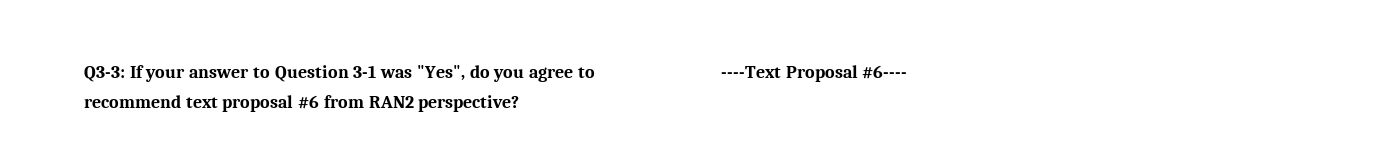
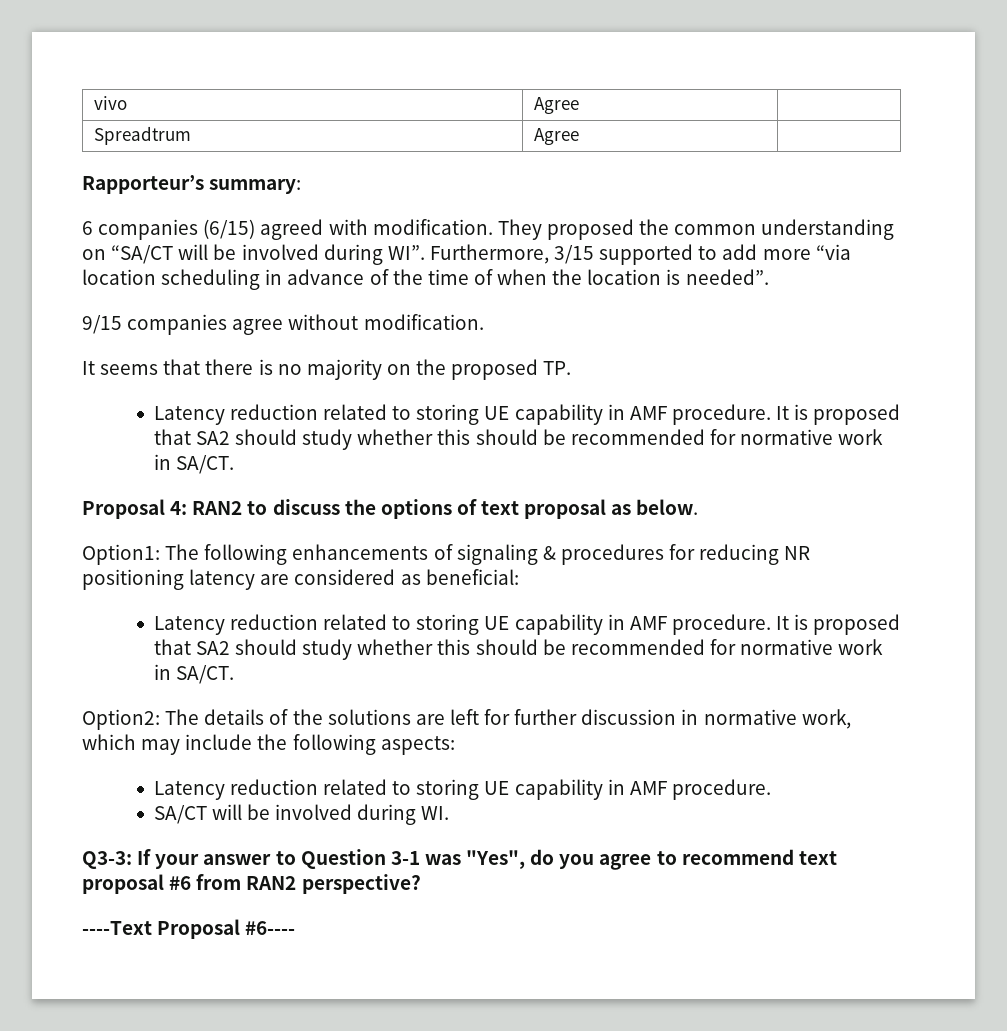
(84, 74) none -> [94,96,128,110] [534,97,580,114] [94,126,192,145] [534,128,580,145] [82,175,302,194] [82,219,895,240] [82,244,851,265] [82,269,769,290] [82,314,484,335] [82,359,572,380] [153,404,901,425] [153,429,884,450] [153,454,234,474] [82,499,699,519] [82,544,811,565] [82,569,519,590] [153,614,901,635] [153,639,884,660] [153,664,234,684] [82,709,851,730] [82,734,455,755] [153,779,771,800] [153,804,450,825] vivo | Agree | // Spreadtrum | Agree | // Rapporteur’s summary: // 6 companies (6/15) agreed with modification. They proposed the common understanding on “SA/CT will be involved during WI”. Furthermore, 3/15 supported to add more “via location scheduling in advance of the time of when the location is needed”. // 9/15 companies agree without modification. // It seems that there is no majority on the proposed TP. // Latency reduction related to storing UE capability in AMF procedure. It is proposed that SA2 should study whether this should be recommended for normative work in SA/CT. // Proposal 4: RAN2 to discuss the options of text proposal as below. // Option1: The following enhancements of signaling & procedures for reducing NR positioning latency are considered as beneficial: // Latency reduction related to storing UE capability in AMF procedure. It is proposed that SA2 should study whether this should be recommended for normative work in SA/CT. // Option2: The details of the solutions are left for further discussion in normative work, which may include the following aspects: // Latency reduction related to storing UE capability in AMF procedure. // SA/CT will be involved during WI. //

